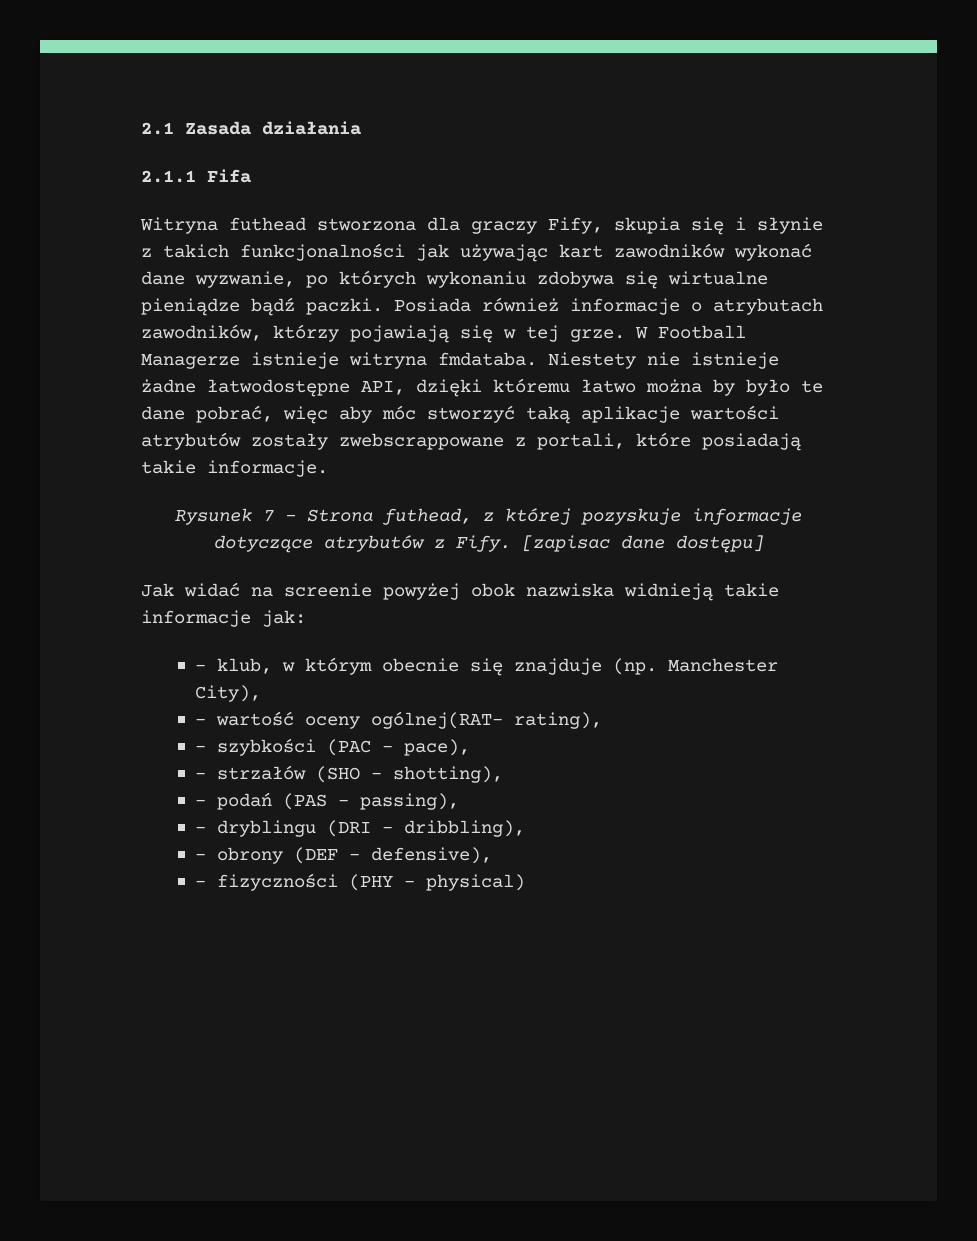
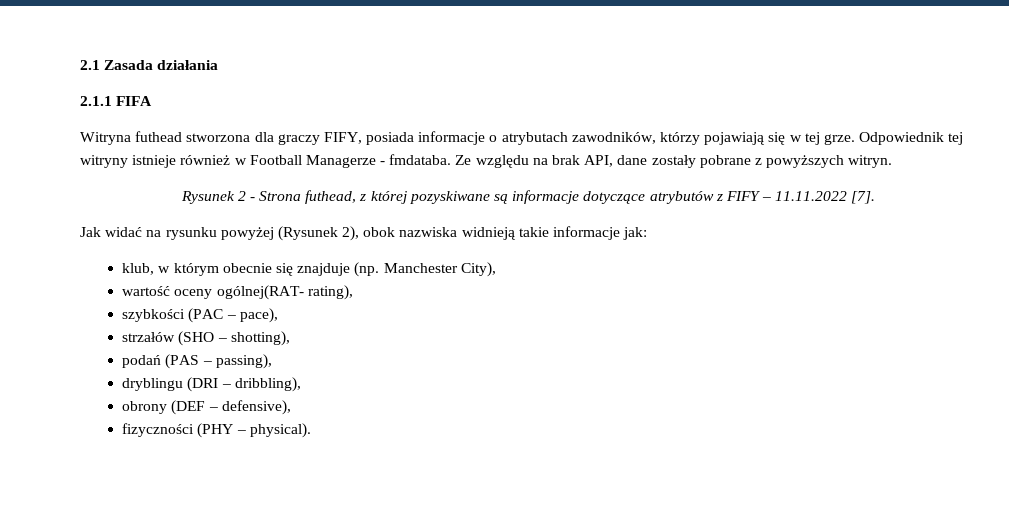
[207,169,251,183] Fifa -> [116,96,153,106] FIFA
[548,217,823,235] [141,243,812,262] [141,270,768,289] [141,297,559,316] Fify, skupia się i słynie z takich funkcjonalności jak używając kart zawodników wykonać dane wyzwanie, po których wykonaniu zdobywa się wirtualne pieniądze bądź paczki. Posiada również -> [323,132,415,145] FIFY, posiada
[635,325,746,339] [141,352,779,369] [141,378,823,397] [141,405,779,424] [141,432,801,451] [141,460,328,477] W Football Managerze istnieje witryna fmdataba. Niestety nie istnieje żadne łatwodostępne API, dzięki któremu łatwo można by było te dane pobrać, więc aby móc stworzyć taką aplikacje wartości atrybutów zostały zwebscrappowane z portali, które posiadają takie informacje. -> [859,132,964,145] [80,154,893,168] Odpowiednik tej witryny istnieje również w Football Managerze - fmdataba. Ze względu na brak API, dane zostały pobrane z powyższych witryn.
[263,510,274,522] 7 -> [237,191,246,201] 2
[581,508,681,525] pozyskuje -> [409,191,508,204] pozyskiwane są
[455,535,764,553] Fify. [zapisac dane dostępu] -> [725,191,876,204] FIFY – 11.11.2022 [7].
[284,583,460,600] screenie powyżej -> [165,226,360,241] rysunku powyżej (Rysunek 2),
[195,664,207,671] - -> (648, 233) none
[195,718,207,725] - -> (496, 269) none
[195,745,207,752] - -> (353, 292) none
[195,772,207,779] - -> (278, 315) none
[195,799,207,806] - -> (290, 338) none
[195,826,207,833] - -> (272, 361) none
[195,853,207,860] - -> (301, 384) none
[195,880,207,887] - -> (291, 407) none
[426,874,526,891] physical) -> [249,423,311,438] physical).

